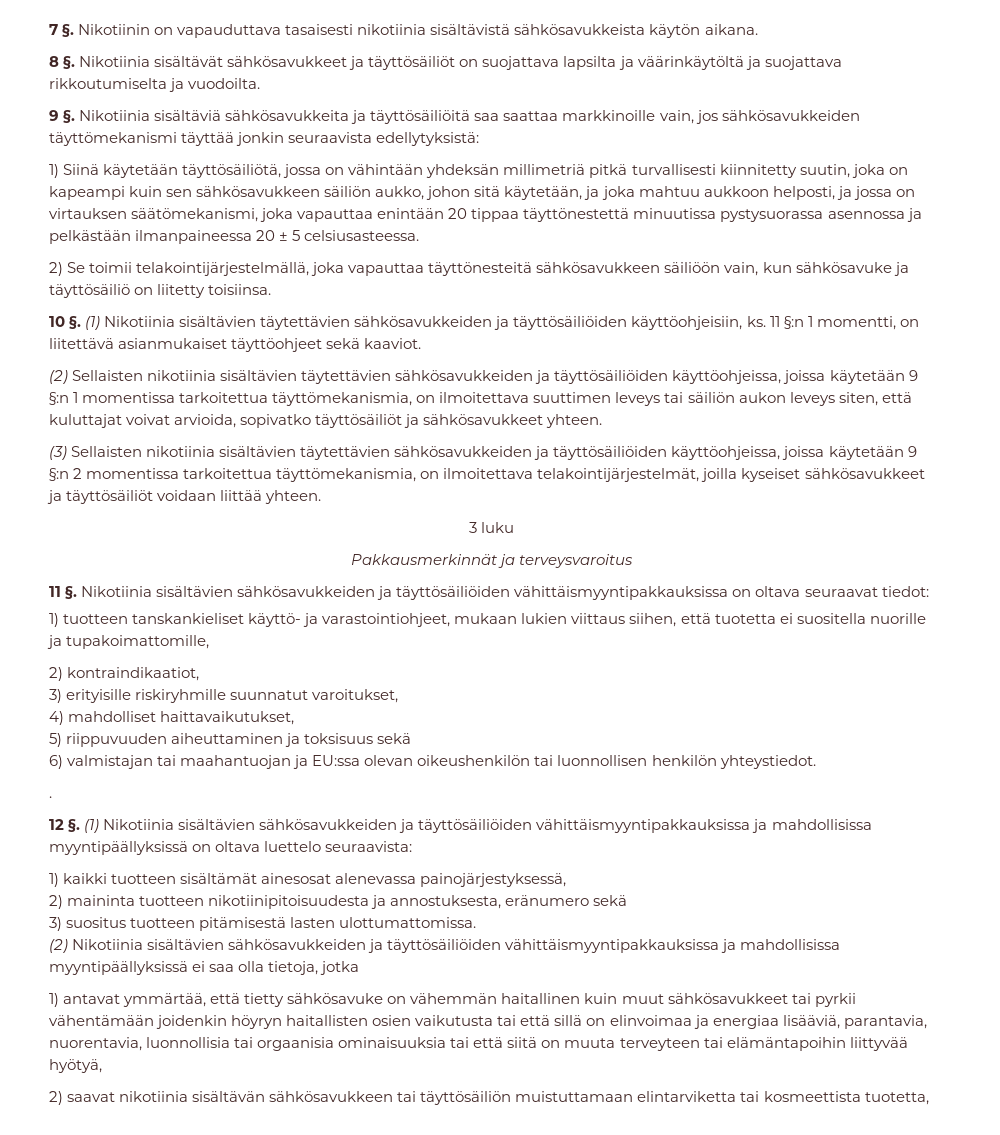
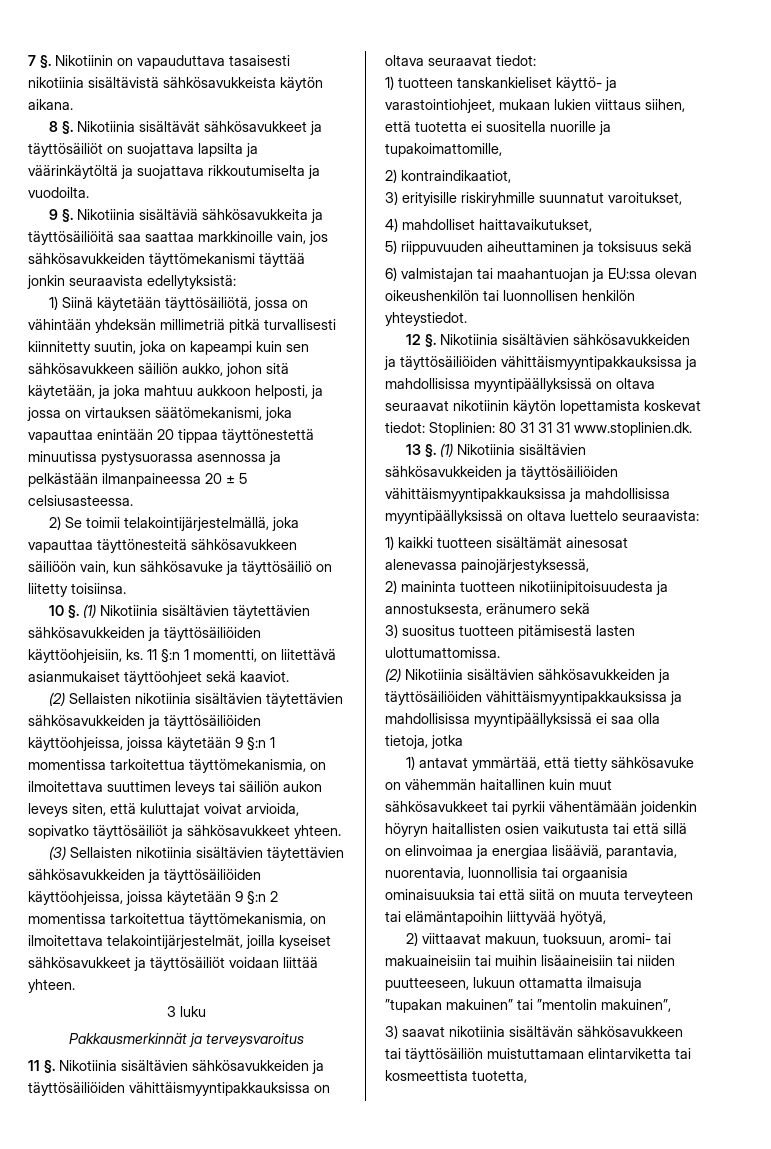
[49,796,52,798] [49,819,64,830] . // 12 -> [406,334,691,347] [384,356,697,370] [385,378,655,392] [385,400,701,414] [385,422,692,436] [406,444,422,455] 12 §. Nikotiinia sisältävien sähkösavukkeiden ja täyttösäiliöiden vähittäismyyntipakkauksissa ja mahdollisissa myyntipäällyksissä on oltava seuraavat nikotiinin käytön lopettamista koskevat tiedot: Stoplinien: 80 31 31 31 www.stoplinien.dk. // 13
(63, 1098) none -> [422,933,672,946] [385,955,675,966] [385,977,642,991] [385,999,671,1013] [385,1025,398,1039] viittaavat makuun, tuoksuun, aromi- tai makuaineisiin tai muihin lisäaineisiin tai niiden puutteeseen, lukuun ottamatta ilmaisuja ”tupakan makuinen” tai ”mentolin makuinen”, // 3)

